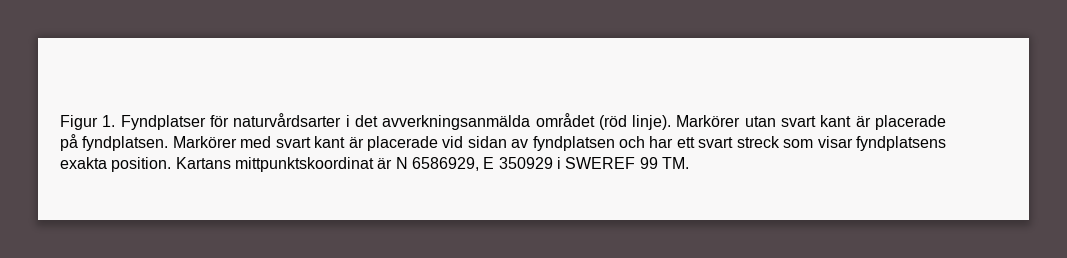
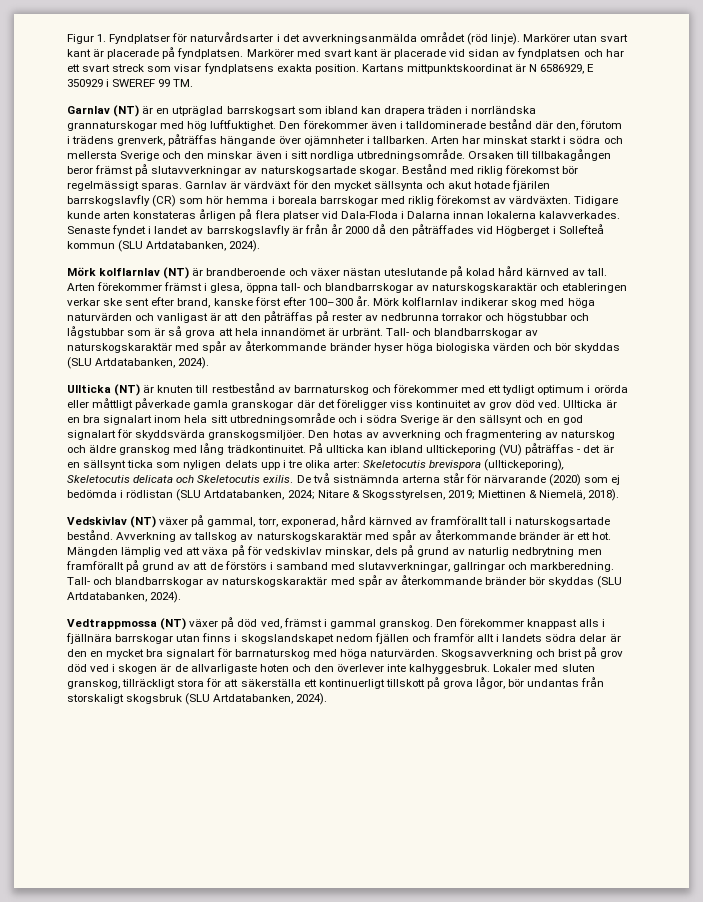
(689, 163) none -> [67,105,537,117] [67,119,623,131] [67,134,623,146] [67,149,612,161] [67,164,579,176] [67,180,551,191] [67,195,619,207] [67,209,621,221] [67,224,604,236] [67,240,261,252] [67,266,608,279] [67,282,628,293] [67,296,595,308] [67,311,590,323] [67,326,539,338] [67,341,621,353] [67,357,210,369] [67,383,628,396] [67,398,617,410] [67,413,583,425] [67,429,616,440] [67,443,614,456] [67,459,565,471] [67,473,621,486] [67,489,620,501] [67,515,611,528] [67,530,612,542] [67,545,602,557] [66,560,615,572] [67,575,623,588] [67,591,182,603] [67,617,606,630] [66,633,621,644] [67,647,624,659] [67,664,595,674] [67,677,605,689] [67,693,328,705] // Garnlav (NT) är en utpräglad barrskogsart som ibland kan drapera träden i norrländska grannaturskogar med hög luftfuktighet. Den förekommer även i talldominerade bestånd där den, förutom i trädens grenverk, påträffas hängande över ojämnheter i tallbarken. Arten har minskat starkt i södra och mellersta Sverige och den minskar även i sitt nordliga utbredningsområde. Orsaken till tillbakagången beror främst på slutavverkningar av naturskogsartade skogar. Bestånd med riklig förekomst bör regelmässigt sparas. Garnlav är värdväxt för den mycket sällsynta och akut hotade fjärilen barrskogslavfly (CR) som hör hemma i boreala barrskogar med riklig förekomst av värdväxten. Tidigare kunde arten konstateras årligen på flera platser vid Dala-Floda i Dalarna innan lokalerna kalavverkades. Senaste fyndet i landet av barrskogslavfly är från år 2000 då den påträffades vid Högberget i Sollefteå kommun (SLU Artdatabanken, 2024). // Mörk kolflarnlav (NT) är brandberoende och växer nästan uteslutande på kolad hård kärnved av tall. Arten förekommer främst i glesa, öppna tall- och blandbarrskogar av naturskogskaraktär och etableringen verkar ske sent efter brand, kanske först efter 100–300 år. Mörk kolflarnlav indikerar skog med höga naturvärden och vanligast är att den påträffas på rester av nedbrunna torrakor och högstubbar och lågstubbar som är så grova att hela innandömet är urbränt. Tall- och blandbarrskogar av naturskogskaraktär med spår av återkommande bränder hyser höga biologiska värden och bör skyddas (SLU Artdatabanken, 2024). // Ullticka (NT) är knuten till restbestånd av barrnaturskog och förekommer med ett tydligt optimum i orörda eller måttligt påverkade gamla granskogar där det föreligger viss kontinuitet av grov död ved. Ullticka är en bra signalart inom hela sitt utbredningsområde och i södra Sverige är den sällsynt och en god signalart för skyddsvärda granskogsmiljöer. Den hotas av avverkning och fragmentering av naturskog och äldre granskog med lång trädkontinuitet. På ullticka kan ibland ulltickeporing (VU) påträffas - det är en sällsynt ticka som nyligen delats upp i tre olika arter: Skeletocutis brevispora (ulltickeporing), Skeletocutis delicata och Skeletocutis exilis. De två sistnämnda arterna står för närvarande (2020) som ej bedömda i rödlistan (SLU Artdatabanken, 2024; Nitare & Skogsstyrelsen, 2019; Miettinen & Niemelä, 2018). // Vedskivlav (NT) växer på gammal, torr, exponerad, hård kärnved av framförallt tall i naturskogsartade bestånd. Avverkning av tallskog av naturskogskaraktär med spår av återkommande bränder är ett hot. Mängden lämplig ved att växa på för vedskivlav minskar, dels på grund av naturlig nedbrytning men framförallt på grund av att de förstörs i samband med slutavverkningar, gallringar och markberedning. Tall- och blandbarrskogar av naturskogskaraktär med spår av återkommande bränder bör skyddas (SLU Artdatabanken, 2024). // Vedtrappmossa (NT) växer på död ved, främst i gammal granskog. Den förekommer knappast alls i fjällnära barrskogar utan finns i skogslandskapet nedom fjällen och framför allt i landets södra delar är den en mycket bra signalart för barrnaturskog med höga naturvärden. Skogsavverkning och brist på grov död ved i skogen är de allvarligaste hoten och den överlever inte kalhyggesbruk. Lokaler med sluten granskog, tillräckligt stora för att säkerställa ett kontinuerligt tillskott på grova lågor, bör undantas från storskaligt skogsbruk (SLU Artdatabanken, 2024).

